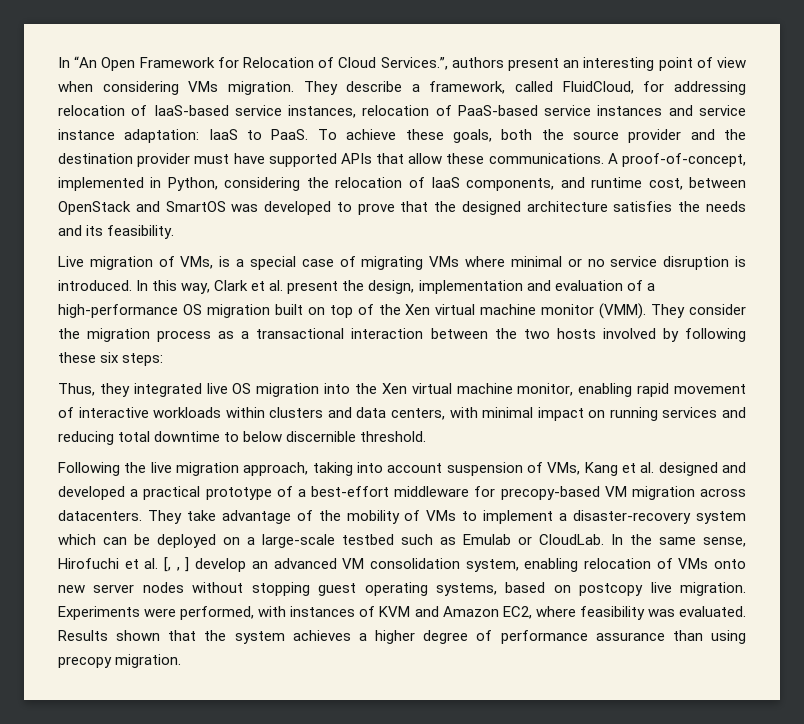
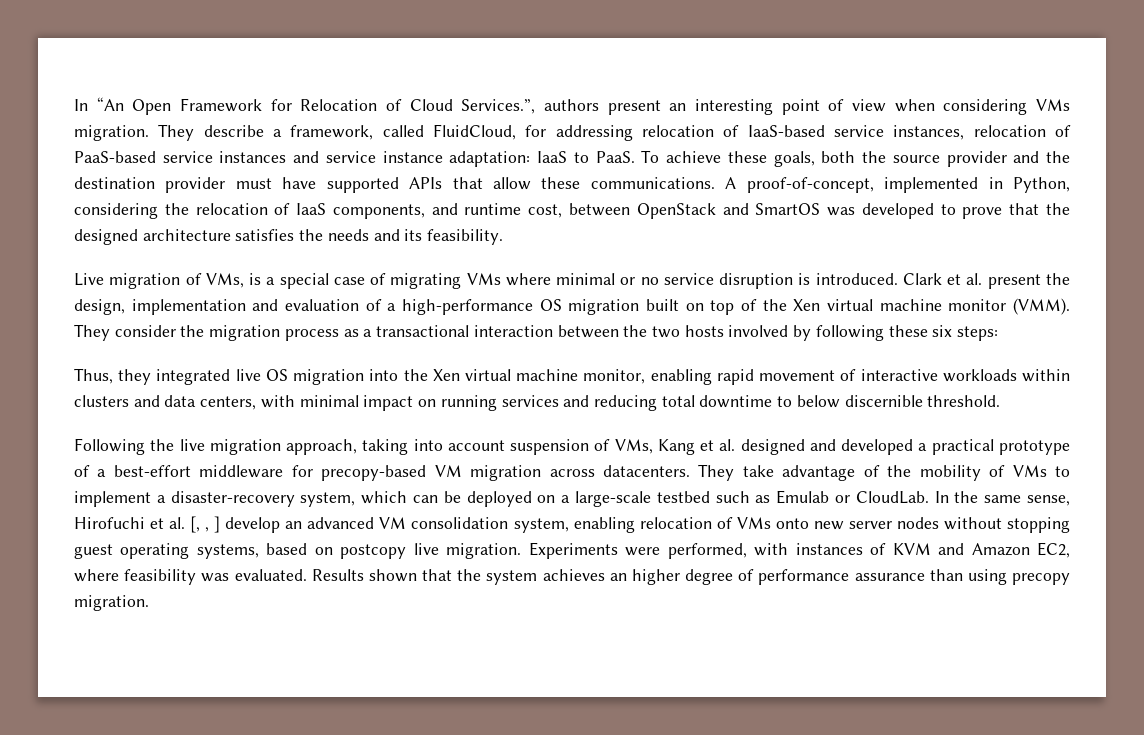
[136,280,211,294] In this way, -> (898, 279) none
[695,511,746,524] system -> [300,492,356,507] system,
[358,633,367,641] a -> [609,573,627,581] an

